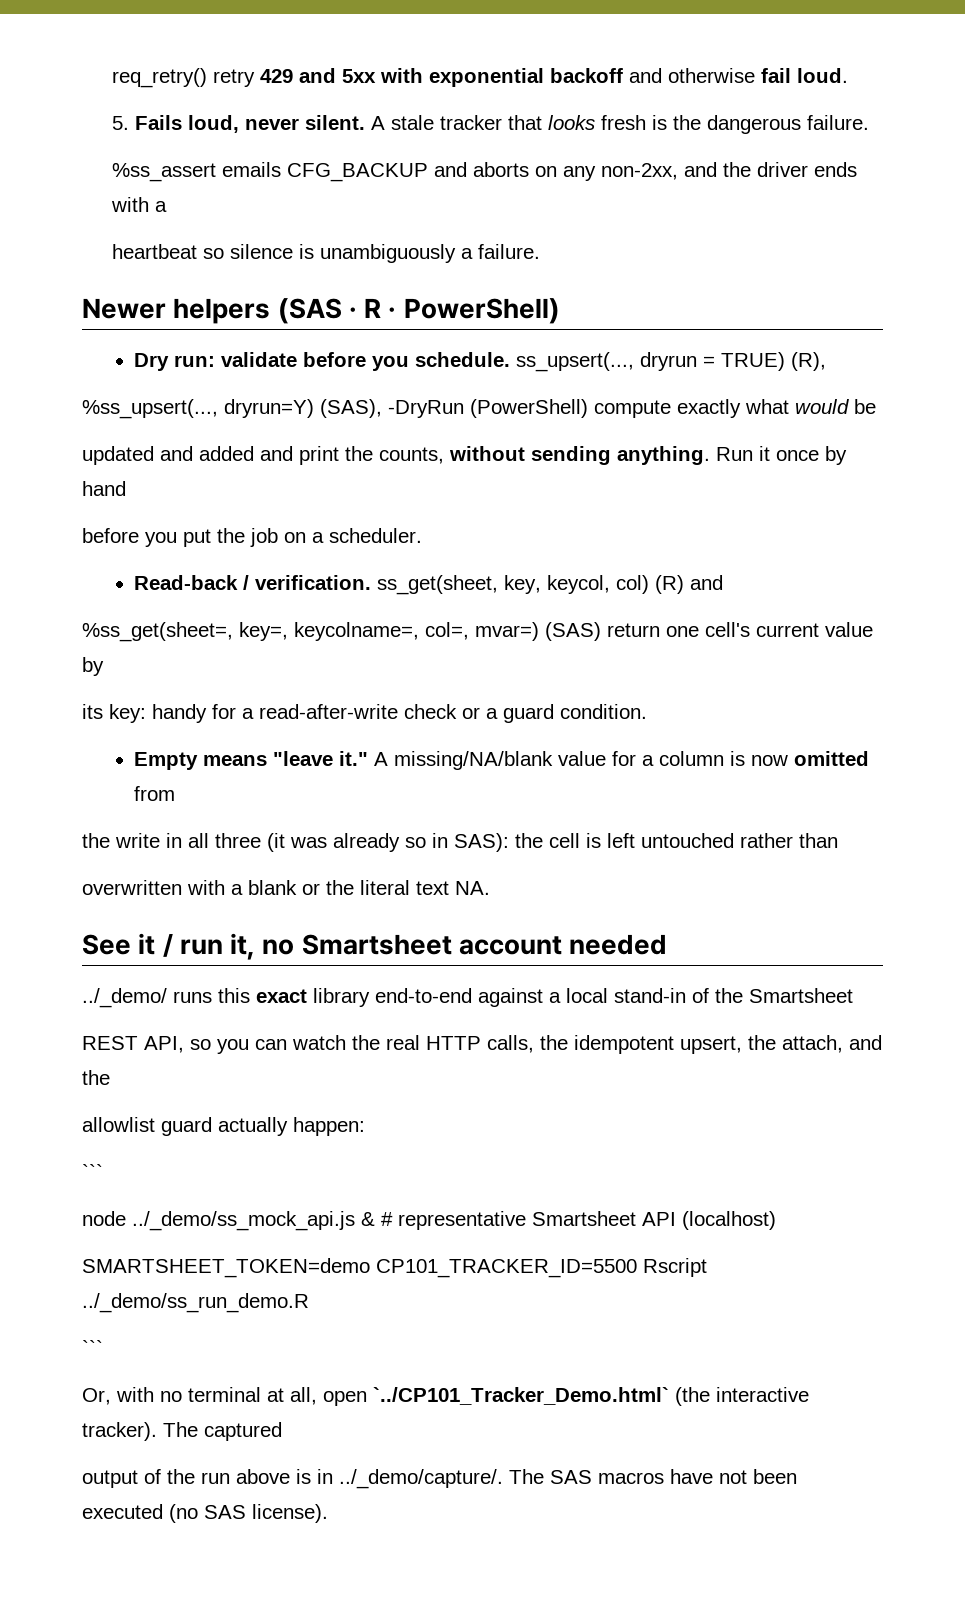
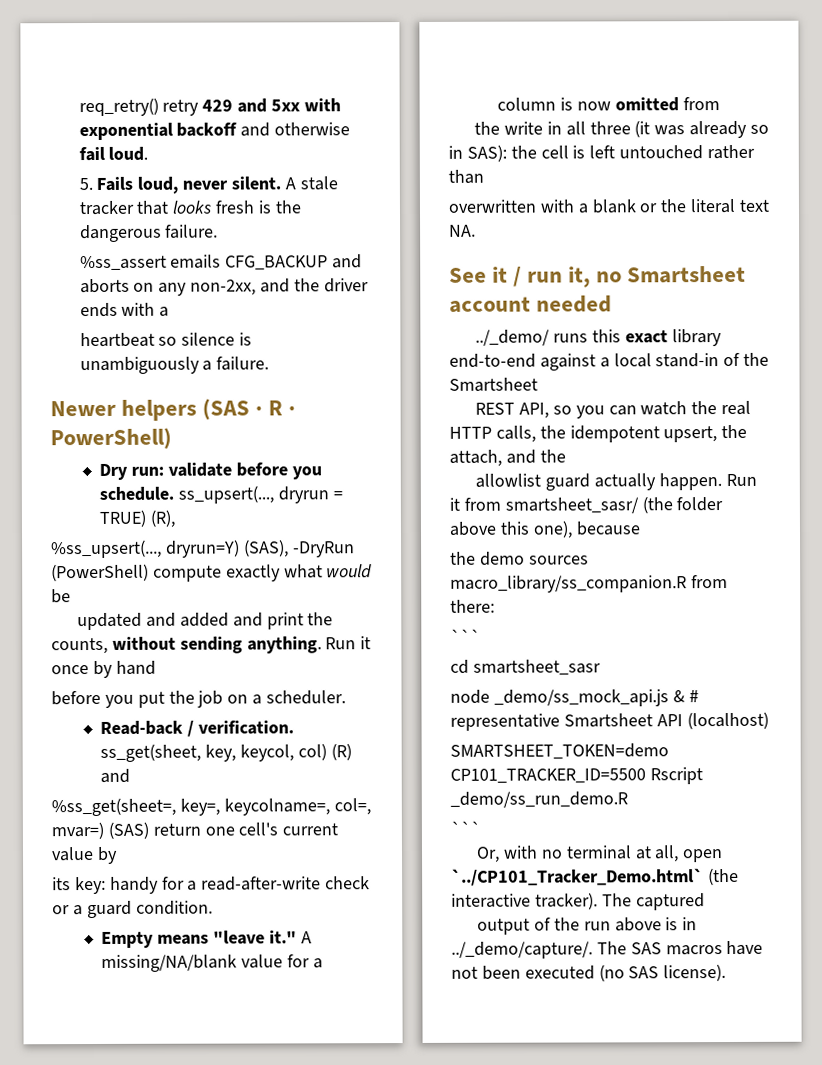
[293,1117,365,1136] [82,1164,103,1179] happen: // ``` -> [658,473,757,491] [449,496,724,514] [449,520,641,539] [450,551,589,566] [450,575,728,593] [450,599,495,613] [450,628,481,643] [450,659,601,675] happen. Run it from smartsheet_sasr/ (the folder above this one), because // the demo sources macro_library/ss_companion.R from there: // ``` // cd smartsheet_sasr
[132,1211,355,1231] ../_demo/ss_mock_api.js -> [493,689,669,707] _demo/ss_mock_api.js
[82,1293,309,1313] ../_demo/ss_run_demo.R -> [450,791,628,808] _demo/ss_run_demo.R

